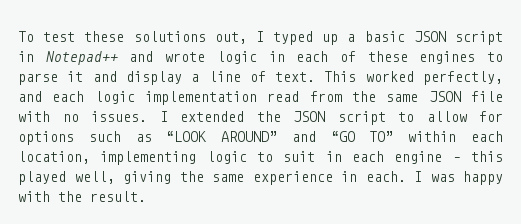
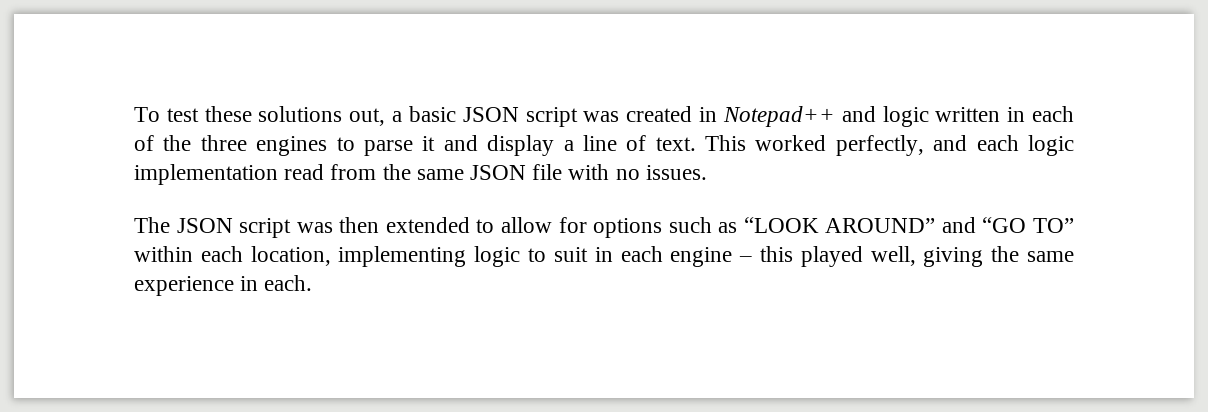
[255,31,339,45] I typed up -> (386, 117) none
(504, 38) none -> [583,106,693,122] was created
[165,51,257,64] wrote logic -> [882,106,1001,127] logic written
[367,51,408,62] these -> [163,135,247,151] the three
[159,111,386,125] I extended the JSON script -> [134,217,470,238] // The JSON script was then extended
[414,171,503,185] [18,191,146,202] I was happy with the result. -> (313, 283) none

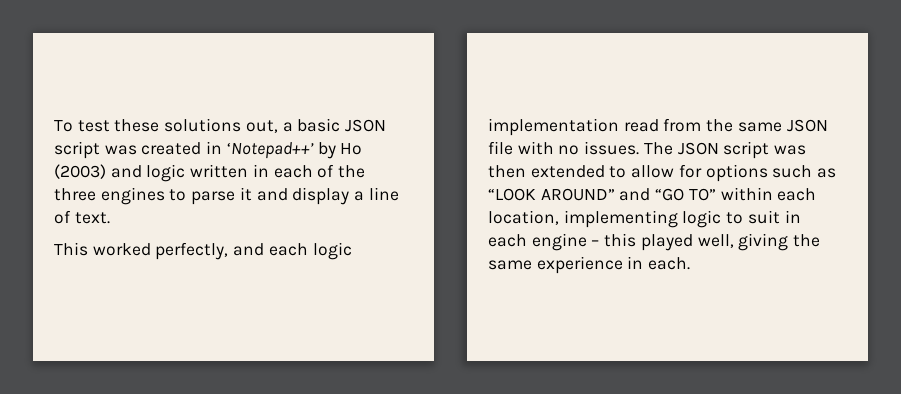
[722,106,835,127] Notepad++ -> [226,142,363,159] [54,164,106,179] ‘Notepad++’ by Ho (2003)
(696, 144) none -> (110, 218) //
(707, 172) // -> (640, 148) none

